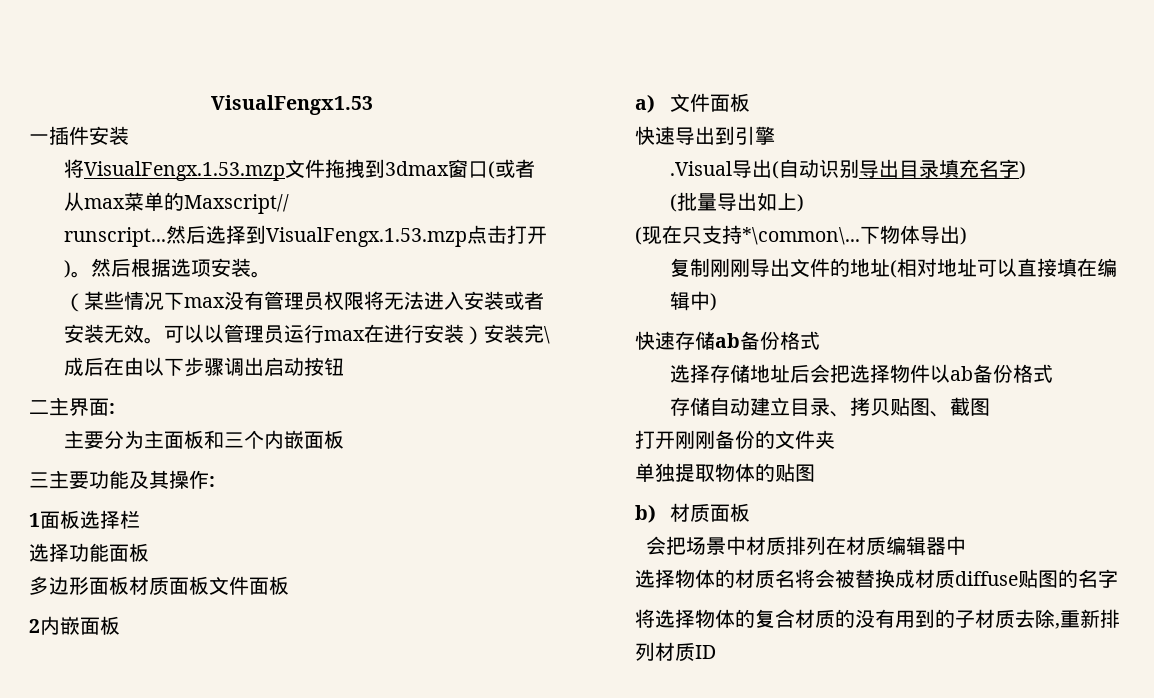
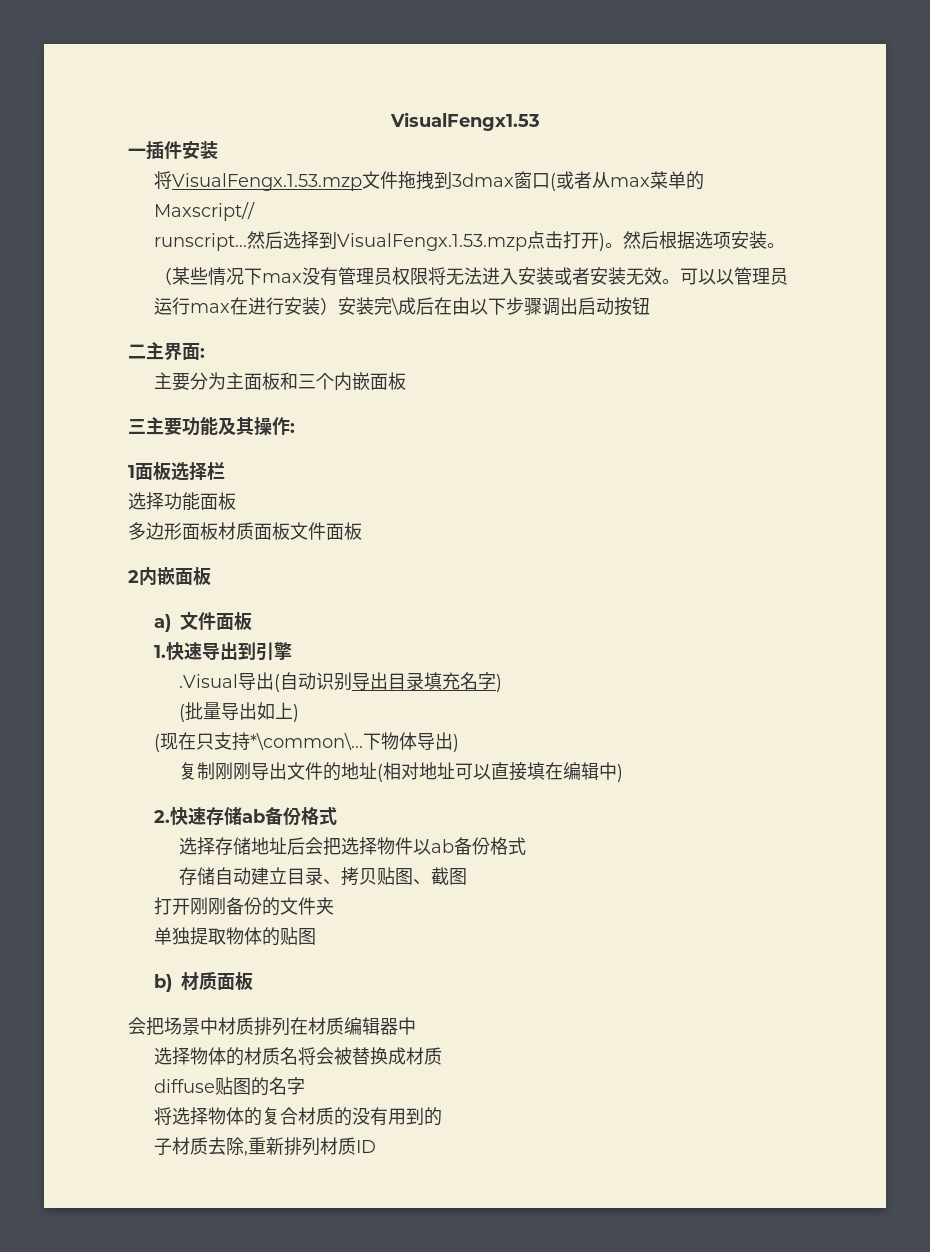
(751, 102) none -> [153,645,166,658] 1.
(718, 302) none -> [153,810,170,823] 2.
(956, 578) none -> (442, 1056) //
(956, 618) none -> (442, 1116) //

